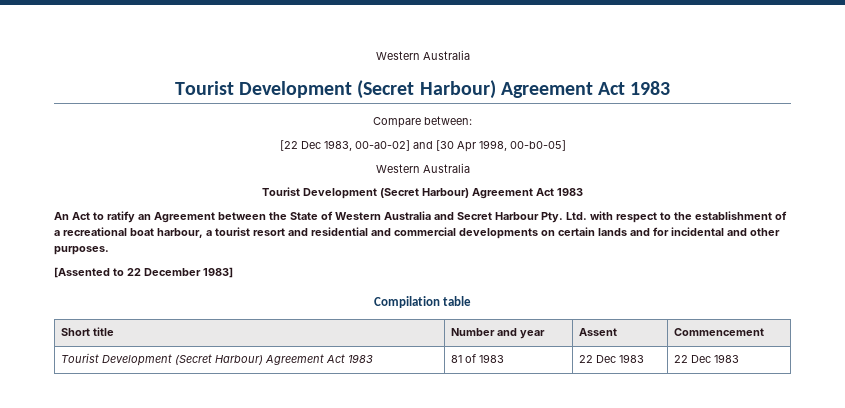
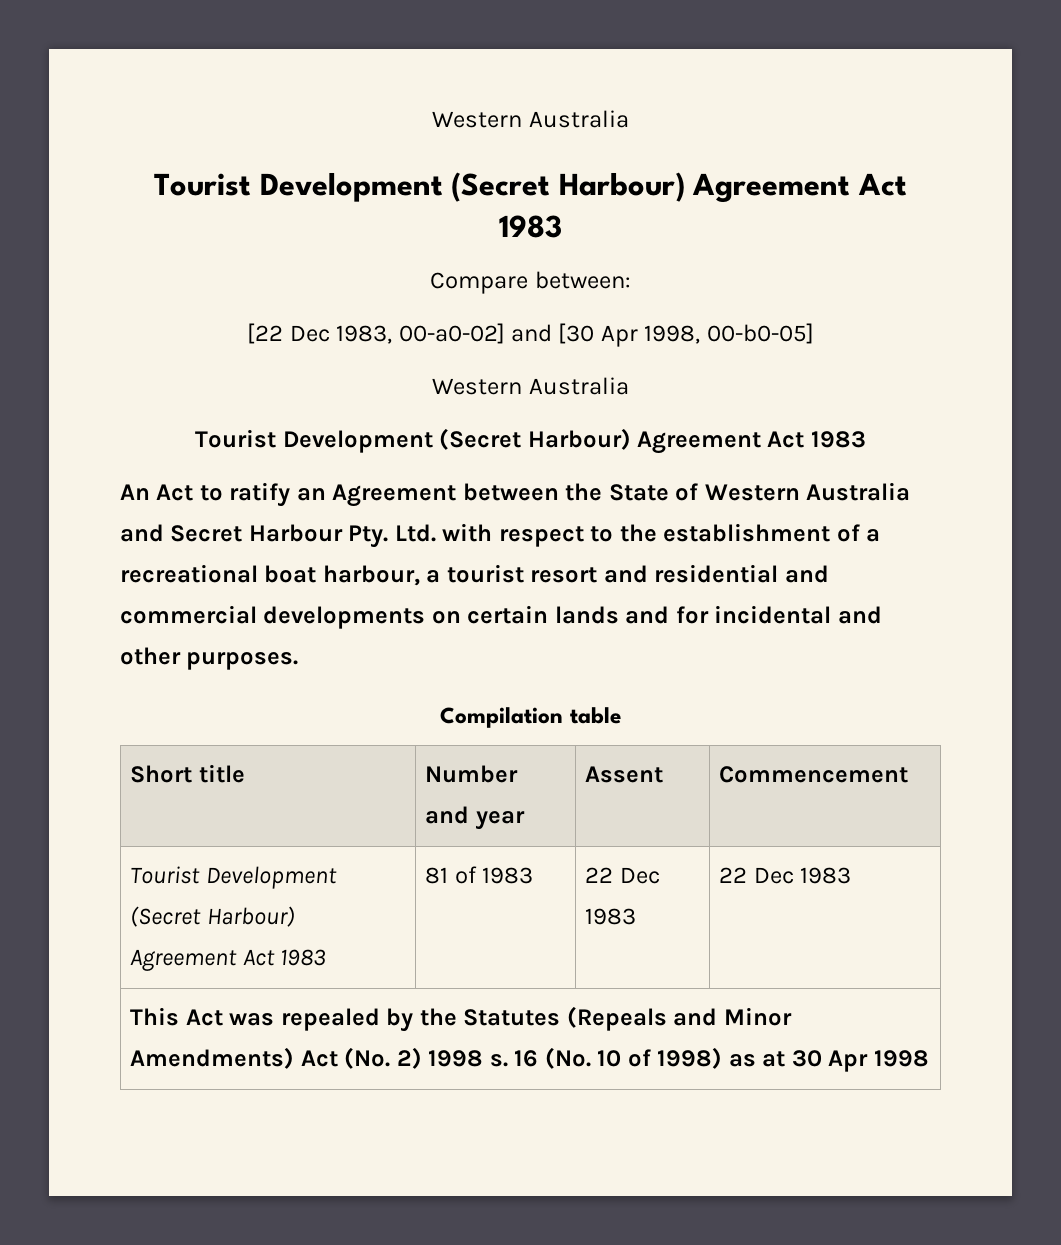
[54,267,233,278] // [Assented to 22 December 1983] -> (299, 661) none
(739, 358) none -> [130,1006,792,1032] [130,1047,929,1072] // This Act was repealed by the Statutes (Repeals and Minor Amendments) Act (No. 2) 1998 s. 16 (No. 10 of 1998) as at 30 Apr 1998

